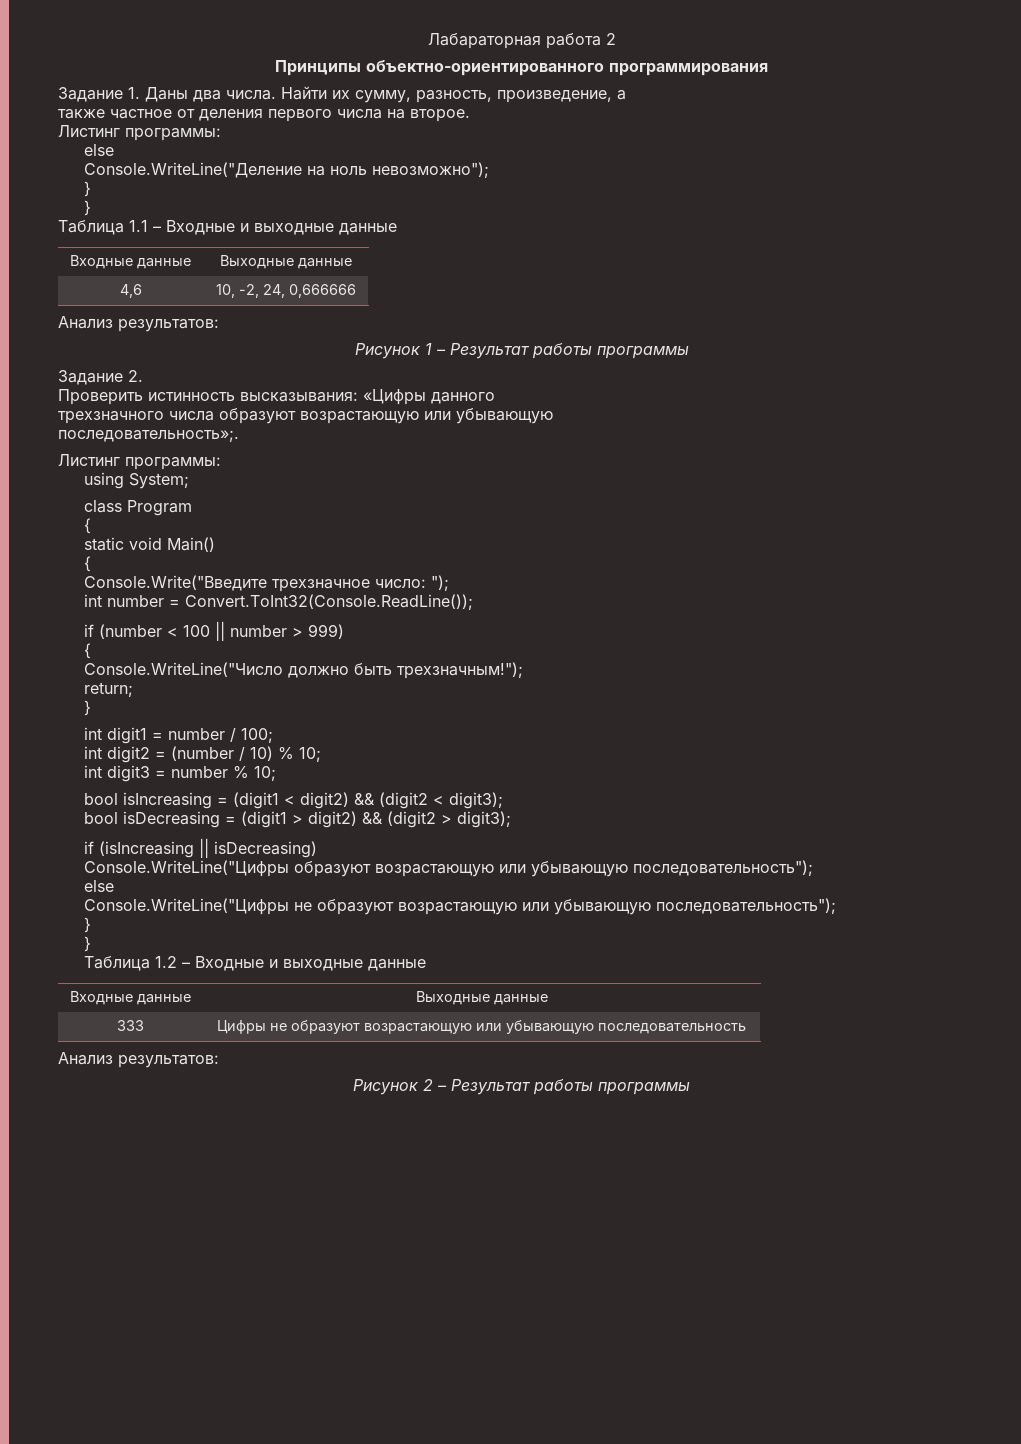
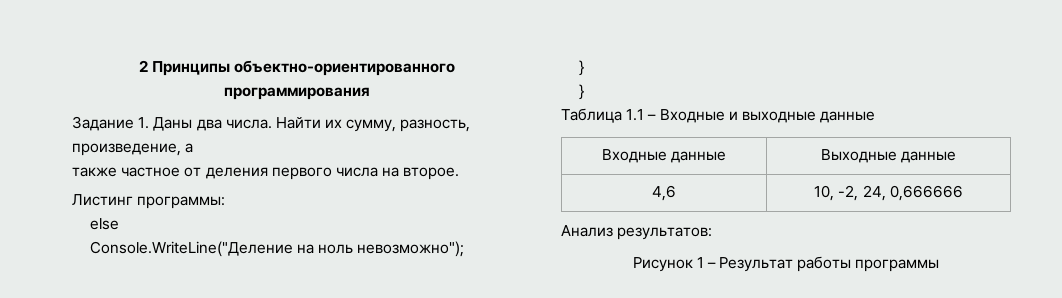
[427,33,616,49] Лабараторная работа 2 // -> [138,60,148,72] 2
[58,370,143,385] [58,389,495,405] [58,408,553,424] [58,430,239,442] [58,454,221,470] [84,472,190,489] [84,500,193,516] [84,518,92,534] [84,537,216,552] [84,556,92,572] [84,575,450,592] [84,594,474,610] [84,621,345,641] [84,643,92,659] [84,662,524,679] [84,682,134,697] [84,700,92,716] [84,727,274,744] [84,746,322,763] [84,765,277,782] [84,792,504,809] [84,811,512,828] [84,838,318,858] [84,860,814,877] [84,880,115,892] [84,898,837,915] [84,917,92,933] [84,936,92,952] [84,956,427,971] [70,991,191,1005] [415,991,548,1005] [117,1020,144,1031] [217,1020,746,1034] [58,1052,219,1068] [353,1079,690,1095] // Задание 2. // Проверить истинность высказывания: «Цифры данного // трехзначного числа образуют возрастающую или убывающую // последовательность»;. // Листинг программы: // using System; // class Program // { // static void Main() // { // Console.Write("Введите трехзначное число: "); // int number = Convert.ToInt32(Console.ReadLine()); // if (number < 100 || number > 999) // { // Console.WriteLine("Число должно быть трехзначным!"); // return; // } // int digit1 = number / 100; // int digit2 = (number / 10) % 10; // int digit3 = number % 10; // bool isIncreasing = (digit1 < digit2) && (digit2 < digit3); // bool isDecreasing = (digit1 > digit2) && (digit2 > digit3); // if (isIncreasing || isDecreasing) // Console.WriteLine("Цифры образуют возрастающую или убывающую последовательность"); // else // Console.WriteLine("Цифры не образуют возрастающую или убывающую последовательность"); // } // } // Таблица 1.2 – Входные и выходные данные // Входные данные | Выходные данные // 333 | Цифры не образуют возрастающую или убывающую последовательность // Анализ результатов: // Рисунок 2 – Результат работы программы -> (940, 265) none

